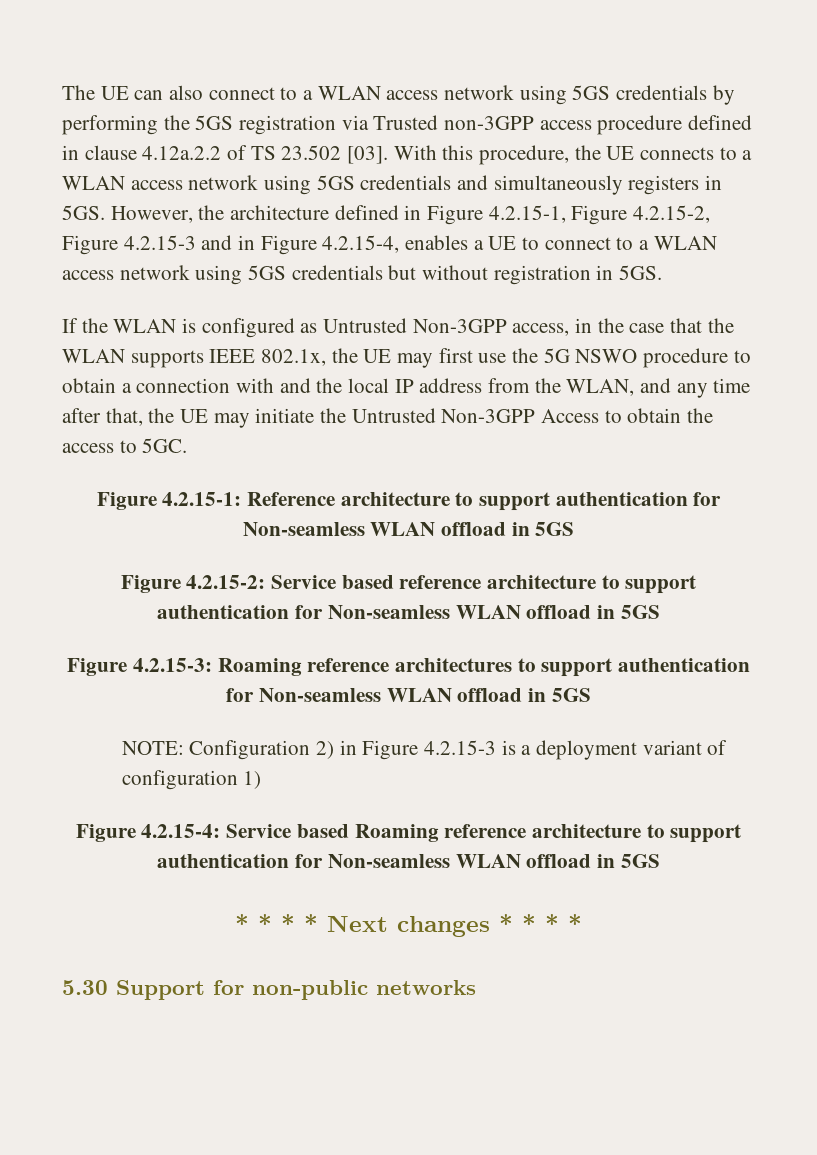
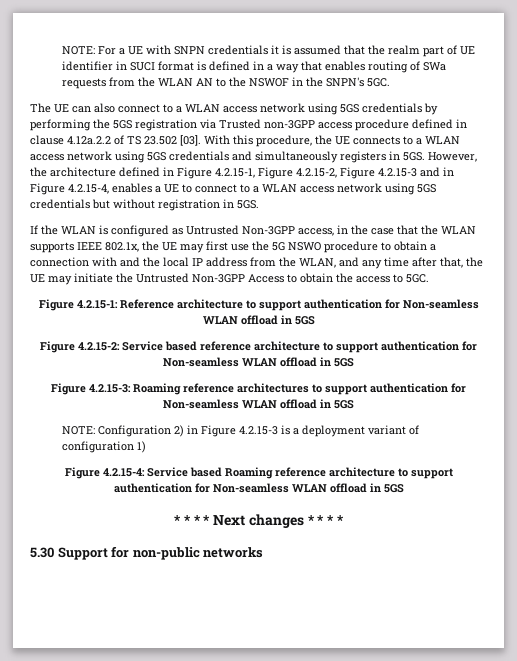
(62, 92) none -> [62,45,476,57] [62,61,447,73] [62,77,391,89] NOTE: For a UE with SNPN credentials it is assumed that the realm part of UE identifier in SUCI format is defined in a way that enables routing of SWa requests from the WLAN AN to the NSWOF in the SNPN's 5GC. //

